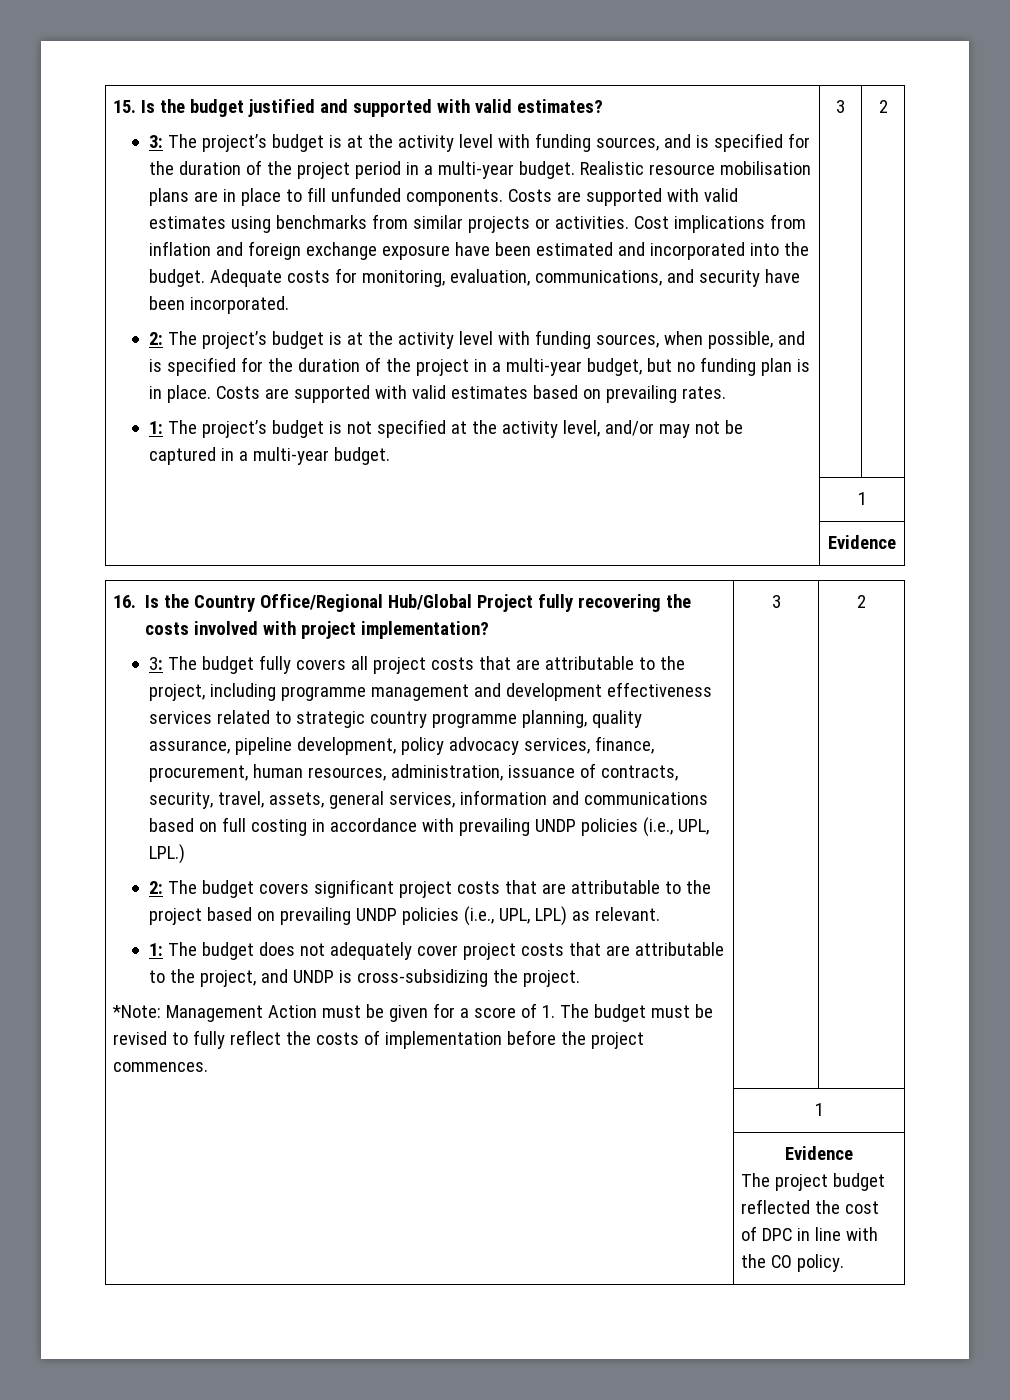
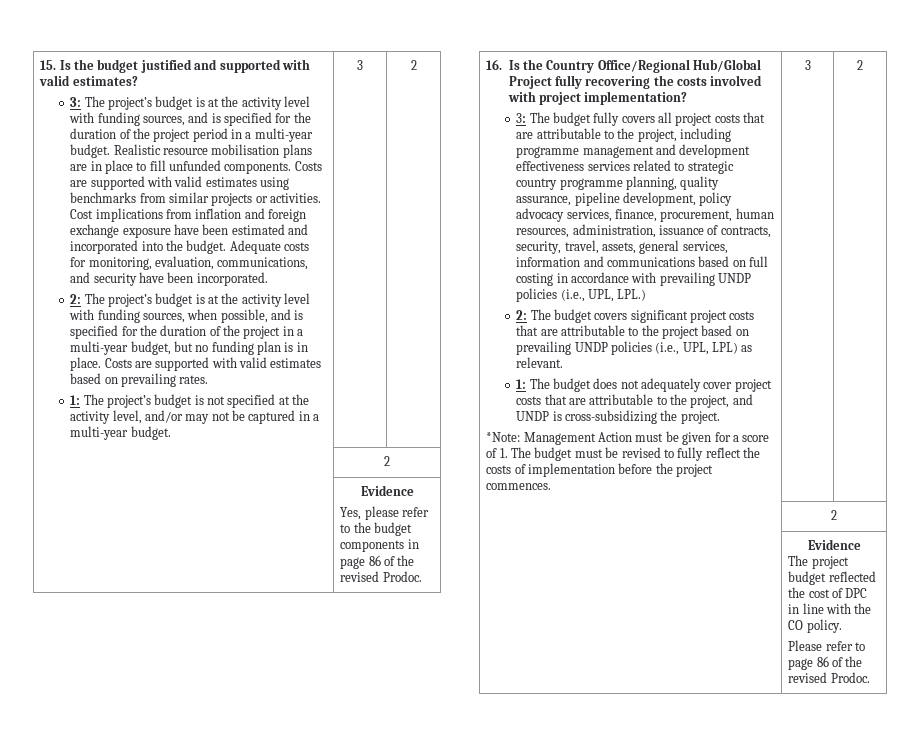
[857,492,867,505] [828,535,896,549] 1 // | Evidence -> [384,456,390,466] [360,485,414,496] [340,506,429,520] [340,522,412,536] [340,539,419,552] [340,555,415,569] [340,571,422,582] 2 // | Evidence // Yes, please refer to the budget components in page 86 of the revised Prodoc.
[814,1103,824,1116] 1 -> [831,510,837,520] 2
(844, 1263) none -> [788,640,865,651] [788,656,863,670] [788,672,870,683] // Please refer to page 86 of the revised Prodoc.

